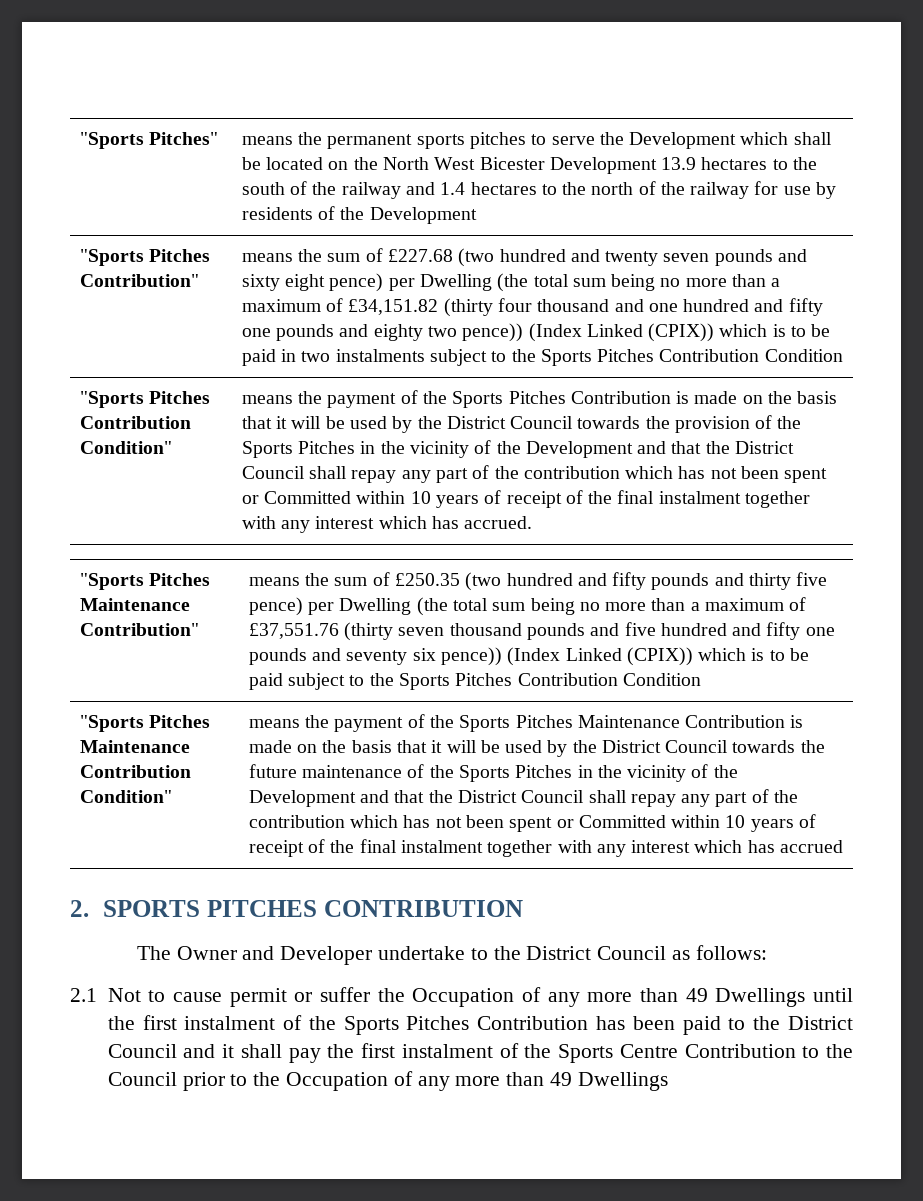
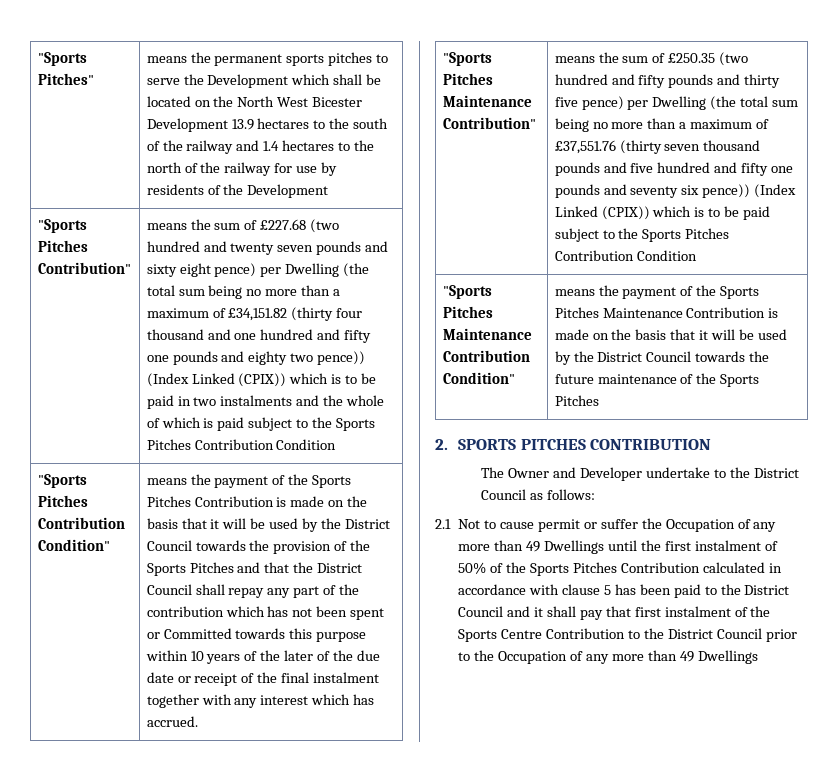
(425, 355) none -> [296,395,385,406] [146,417,245,431] and the whole of which is paid
[360,440,633,458] in the vicinity of the Development -> (234, 567) none
[356,490,502,508] within 10 years of -> [235,628,367,642] [145,650,380,664] [146,672,191,683] towards this purpose within 10 years of the later of the due date or
[577,764,738,782] [248,789,798,807] [248,814,816,832] [248,839,843,857] in the vicinity of the Development and that the District Council shall repay any part of the contribution which has not been spent or Committed within 10 years of receipt of the final instalment together with any interest which has accrued -> (599, 400) none
[308,1016,589,1035] the Sports Pitches Contribution -> [458,562,782,576] [458,584,611,595] 50% of the Sports Pitches Contribution calculated in accordance with clause 5
[327,1044,355,1058] the -> [605,606,631,617] that
(853, 1051) none -> [667,629,713,639] District

